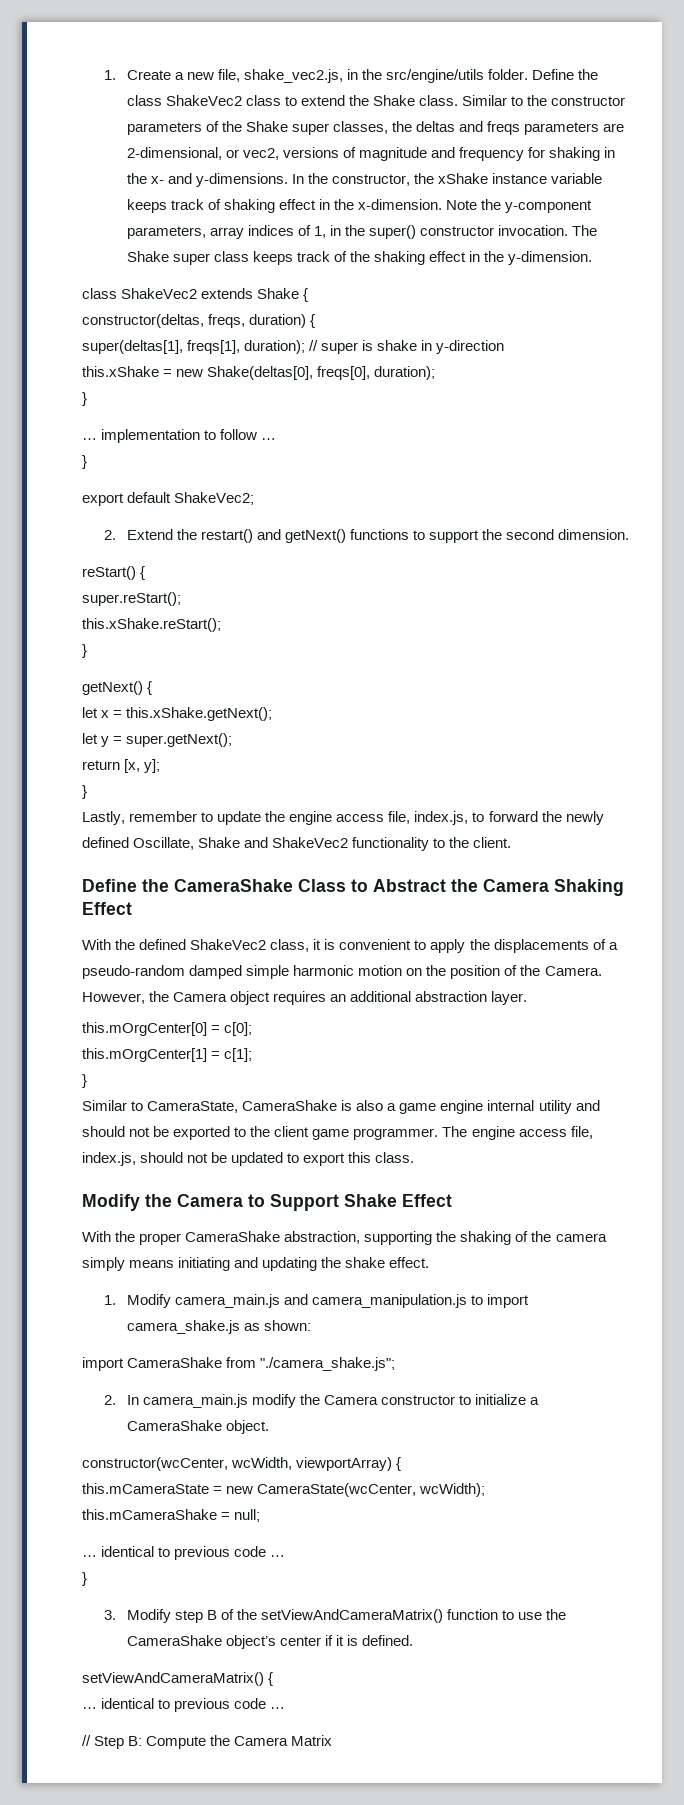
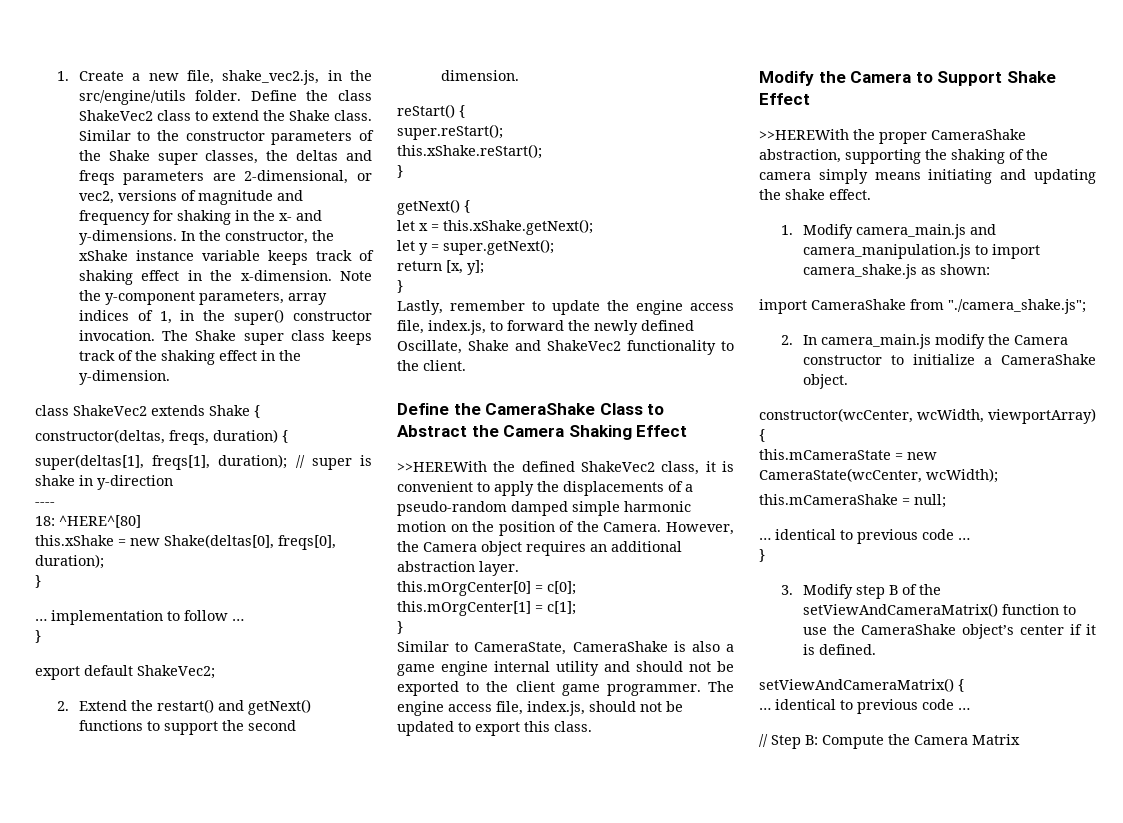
(505, 347) none -> [35,502,55,506] [35,515,141,528] // ---- // 18: ^HERE^[80]
[82,939,111,950] With -> [397,461,487,472] >>HEREWith
[82,1231,111,1242] With -> [759,129,849,140] >>HEREWith

